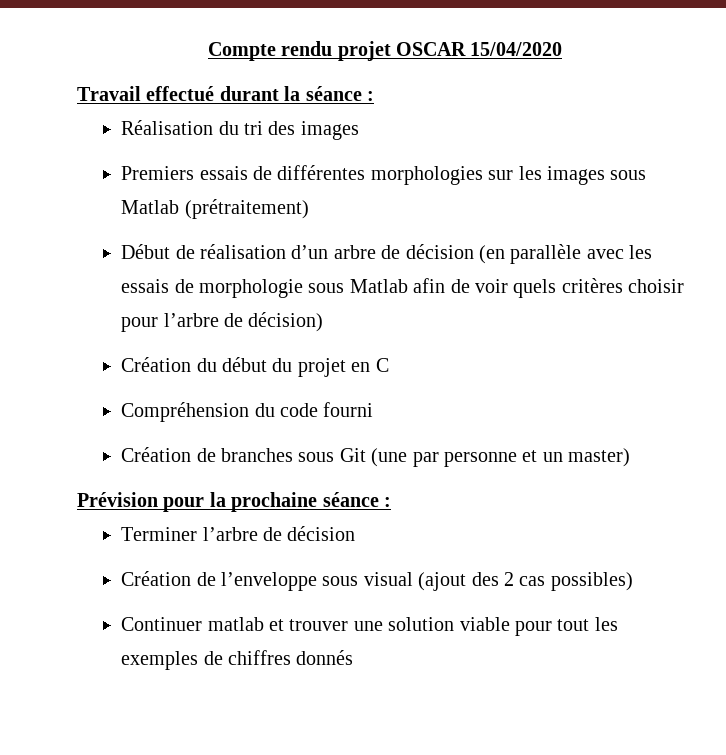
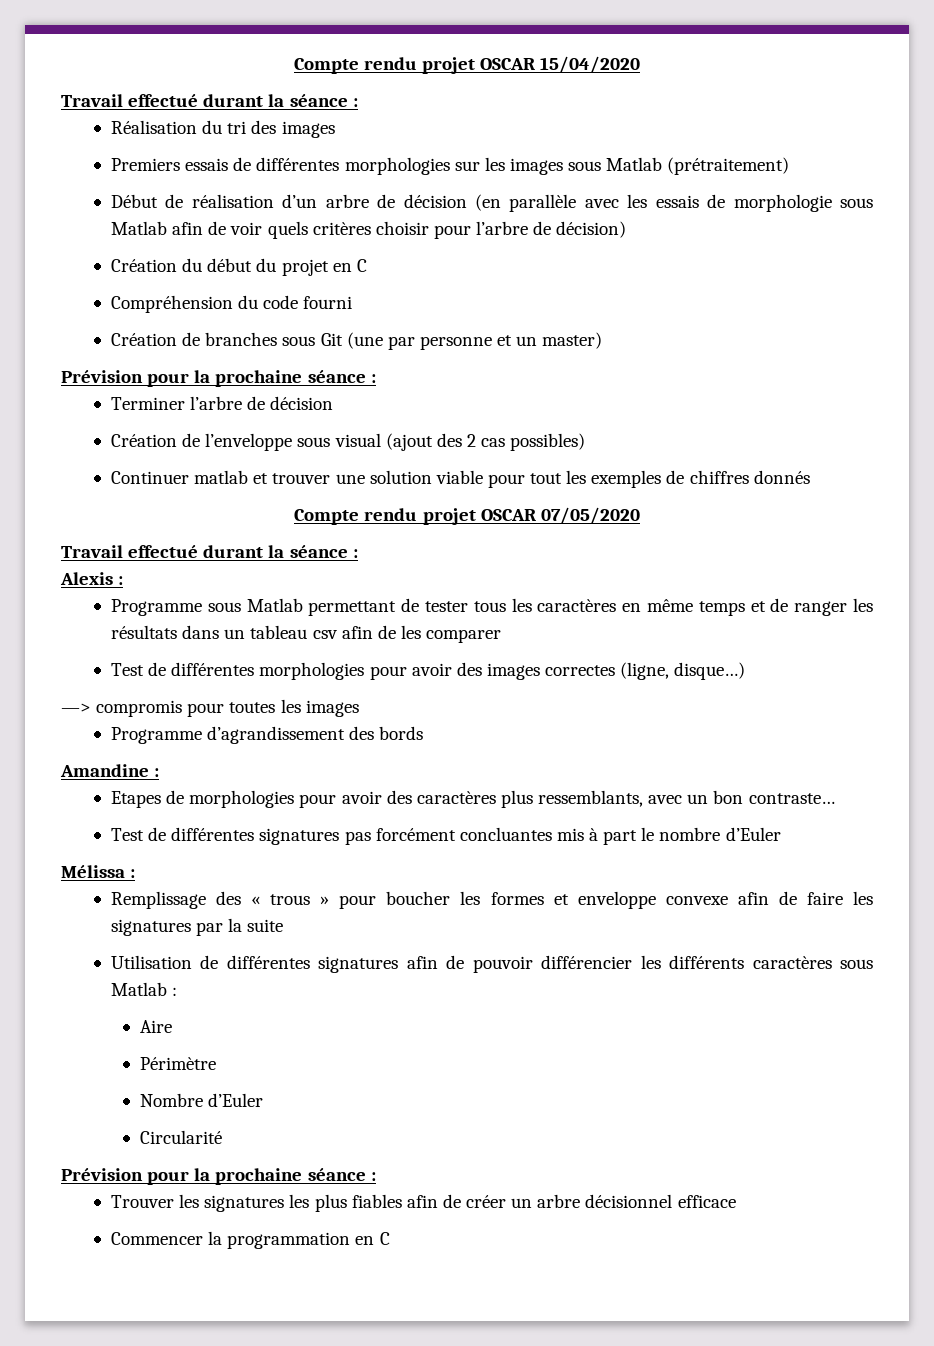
(354, 657) none -> [294,507,640,525] [61,545,358,558] [60,572,124,585] [110,598,874,616] [110,625,502,643] [110,662,746,680] [61,699,359,717] [110,726,424,744] [60,764,160,777] [110,790,835,808] [110,827,781,845] [61,865,136,878] [110,891,873,909] [110,918,284,936] [110,955,873,973] [110,982,178,996] [140,1020,173,1033] [140,1057,217,1070] [140,1093,264,1107] [140,1130,223,1144] [61,1168,376,1185] [110,1194,736,1212] [110,1231,390,1249] // Compte rendu projet OSCAR 07/05/2020 // Travail effectué durant la séance : // Alexis : // Programme sous Matlab permettant de tester tous les caractères en même temps et de ranger les résultats dans un tableau csv afin de les comparer // Test de différentes morphologies pour avoir des images correctes (ligne, disque…) // —> compromis pour toutes les images // Programme d’agrandissement des bords // Amandine : // Etapes de morphologies pour avoir des caractères plus ressemblants, avec un bon contraste… // Test de différentes signatures pas forcément concluantes mis à part le nombre d’Euler // Mélissa : // Remplissage des « trous » pour boucher les formes et enveloppe convexe afin de faire les signatures par la suite // Utilisation de différentes signatures afin de pouvoir différencier les différents caractères sous Matlab : // Aire // Périmètre // Nombre d’Euler // Circularité // Prévision pour la prochaine séance : // Trouver les signatures les plus fiables afin de créer un arbre décisionnel efficace // Commencer la programmation en C

